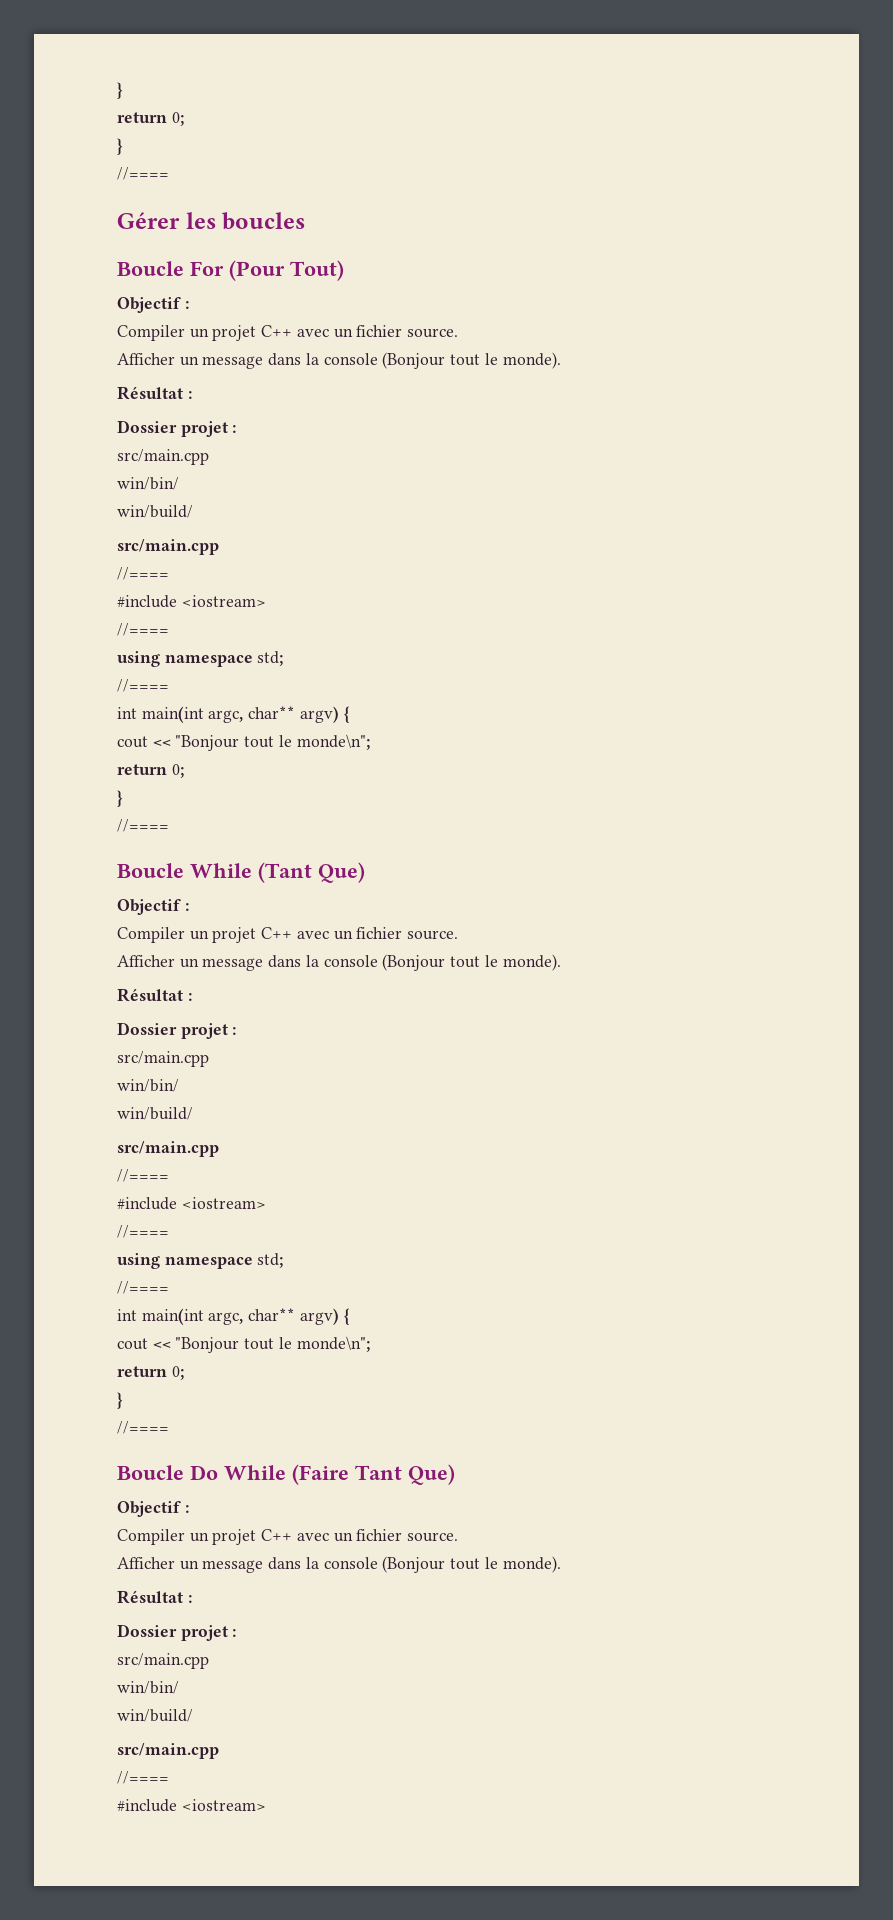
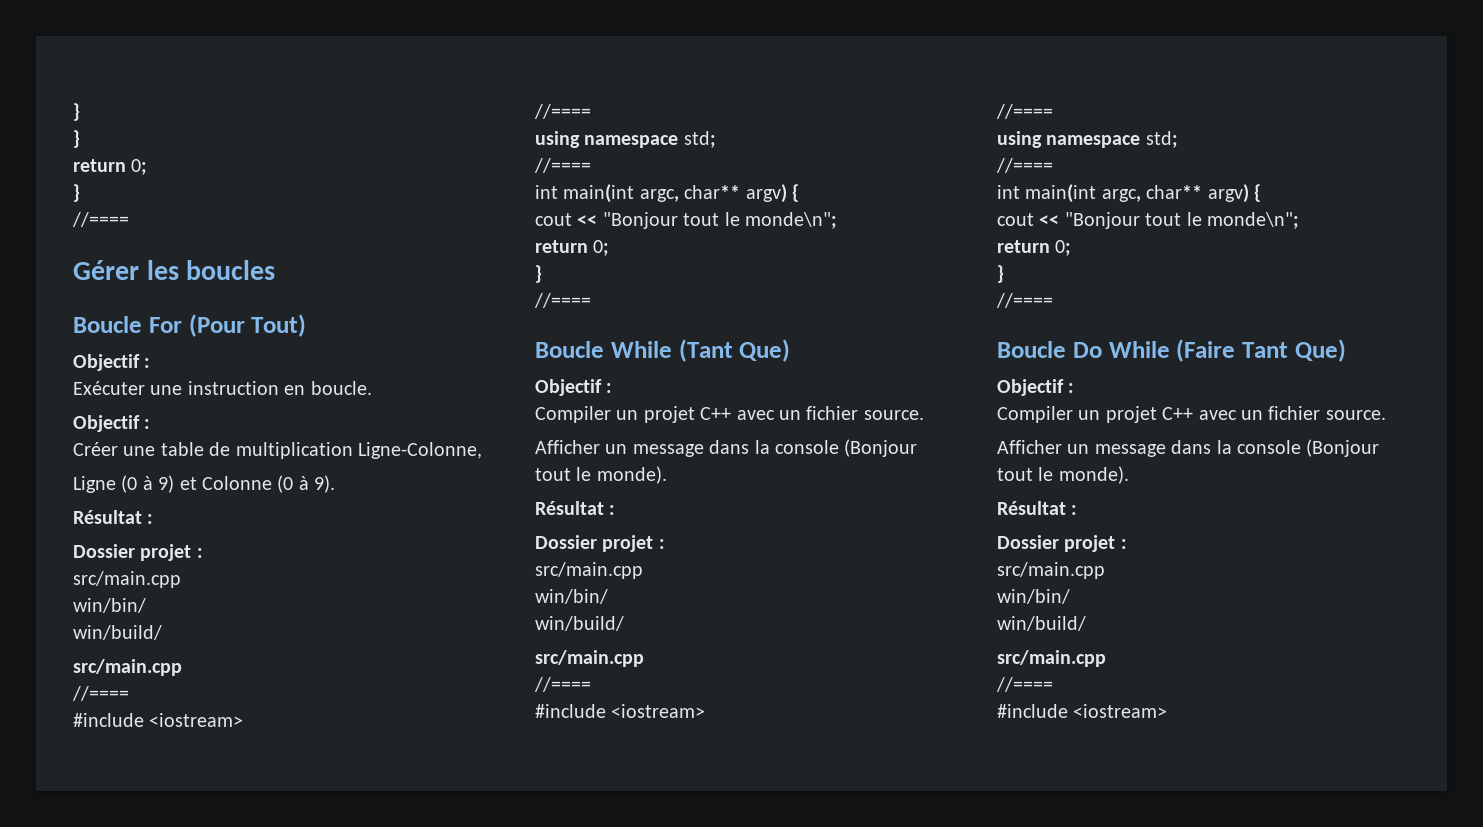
[117,82,123,99] } -> [73,103,80,121] [73,130,80,148] } // }
[117,325,459,341] [117,352,561,369] Compiler un projet C++ avec un fichier source. // Afficher un message dans la console (Bonjour tout le monde). -> [73,381,372,395] [73,415,151,432] [73,442,482,459] [73,475,336,493] Exécuter une instruction en boucle. // Objectif : // Créer une table de multiplication Ligne-Colonne, // Ligne (0 à 9) et Colonne (0 à 9).

